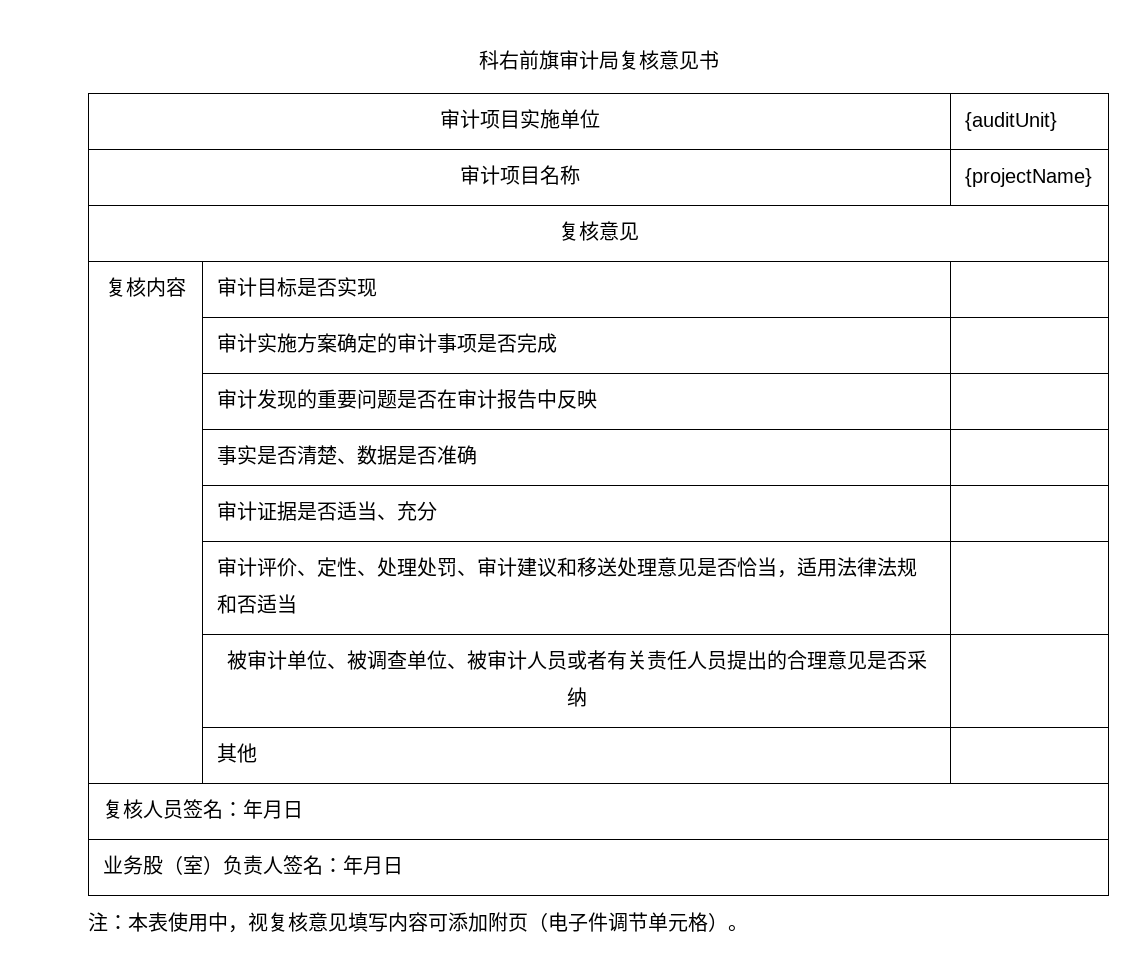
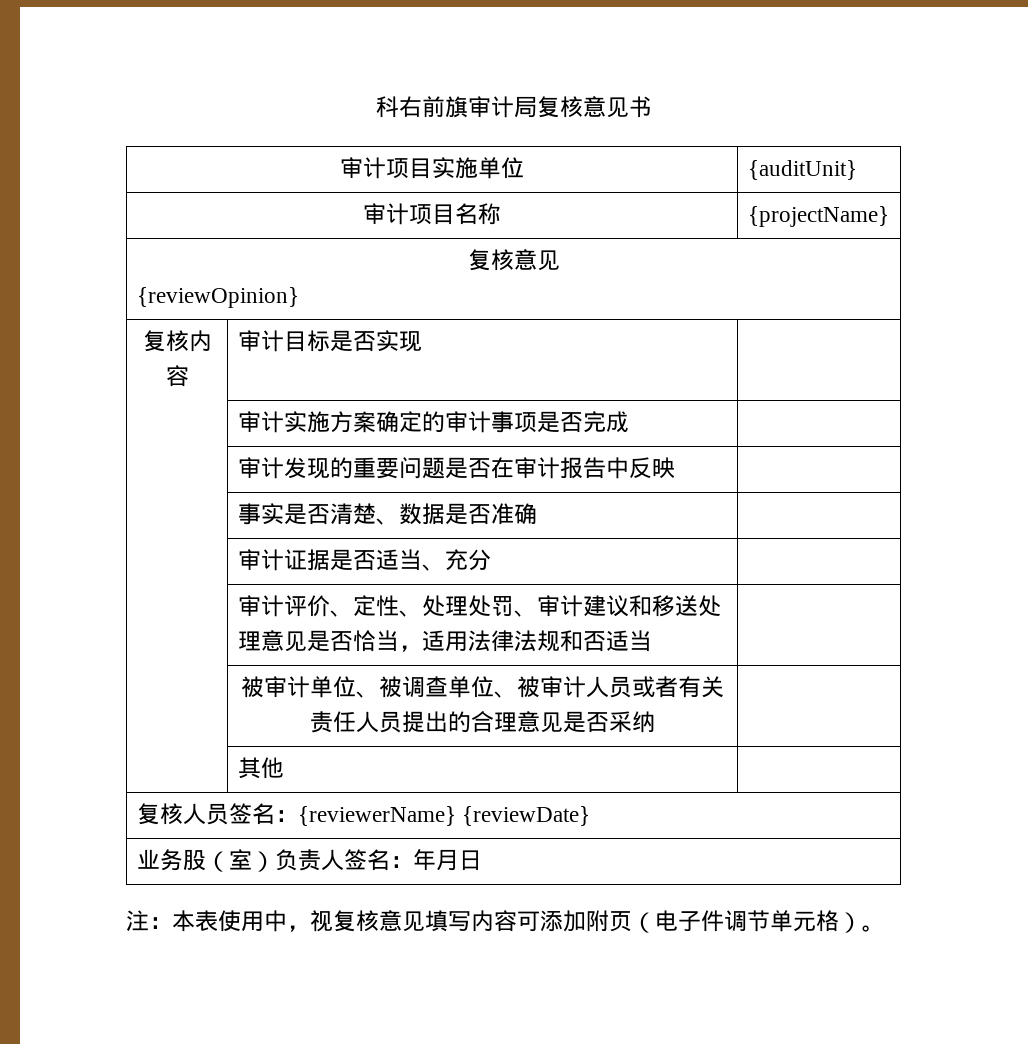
(639, 231) none -> [136,287,299,308] // {reviewOpinion}
[242,799,303,819] 年月日 -> [297,806,591,826] {reviewerName} {reviewDate}

